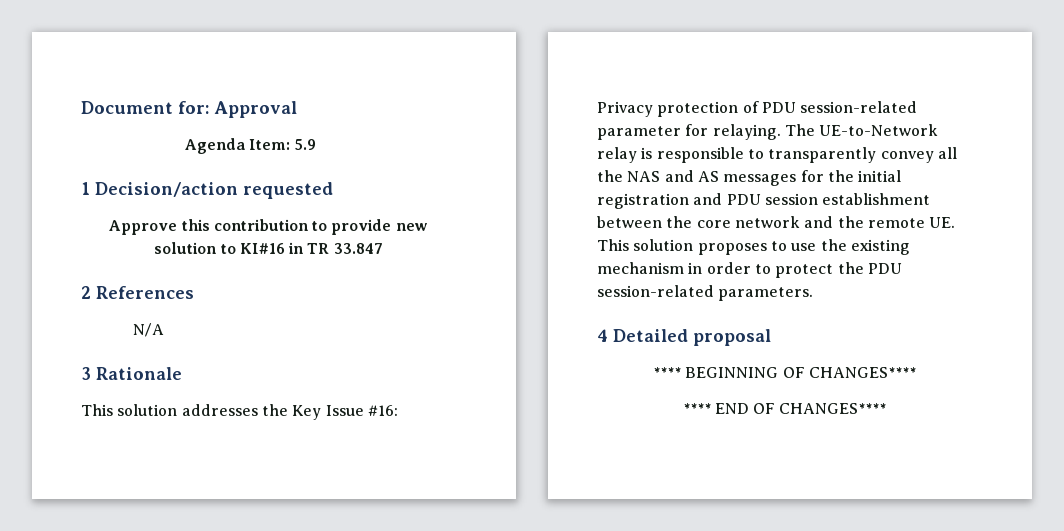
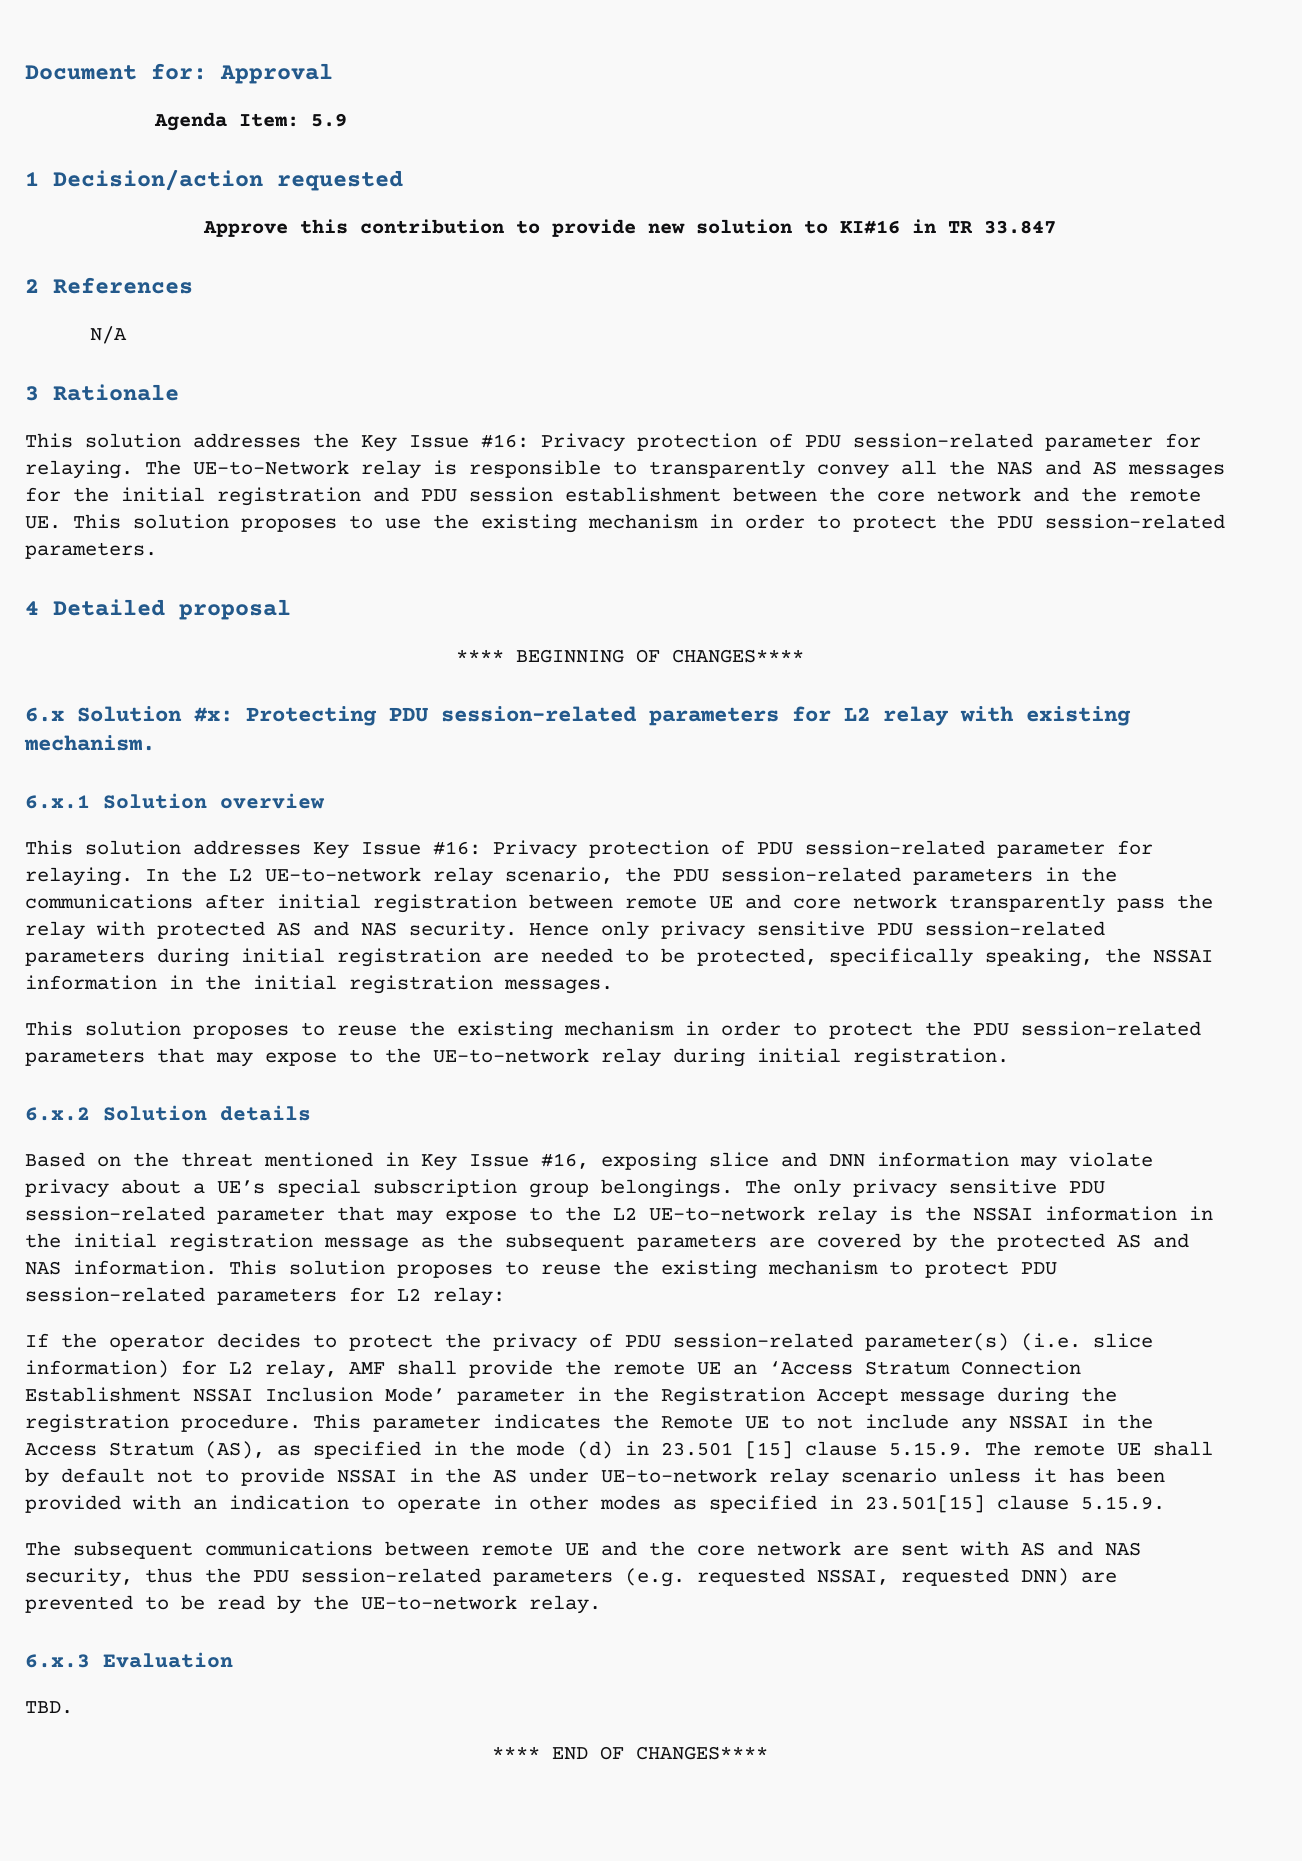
(916, 372) none -> [25,706,1131,726] [24,735,155,751] [25,793,325,809] [25,840,1153,859] [25,867,1117,886] [25,894,1213,913] [25,921,1105,940] [25,948,1213,967] [25,975,613,994] [25,1021,1201,1040] [25,1048,1009,1067] [25,1105,311,1121] [25,1152,1153,1171] [25,1179,1105,1198] [25,1206,1213,1225] [25,1233,1189,1252] [25,1260,1057,1279] [25,1287,505,1306] [25,1333,1153,1352] [25,1360,1081,1379] [25,1387,1117,1406] [25,1414,1153,1433] [25,1441,1213,1459] [25,1468,1165,1487] [25,1495,1165,1513] [25,1541,1141,1559] [25,1568,1117,1587] [25,1595,601,1614] [25,1652,233,1668] [25,1701,73,1714] // 6.x Solution #x: Protecting PDU session-related parameters for L2 relay with existing mechanism. // 6.x.1 Solution overview // This solution addresses Key Issue #16: Privacy protection of PDU session-related parameter for relaying. In the L2 UE-to-network relay scenario, the PDU session-related parameters in the communications after initial registration between remote UE and core network transparently pass the relay with protected AS and NAS security. Hence only privacy sensitive PDU session-related parameters during initial registration are needed to be protected, specifically speaking, the NSSAI information in the initial registration messages. // This solution proposes to reuse the existing mechanism in order to protect the PDU session-related parameters that may expose to the UE-to-network relay during initial registration. // 6.x.2 Solution details // Based on the threat mentioned in Key Issue #16, exposing slice and DNN information may violate privacy about a UE’s special subscription group belongings. The only privacy sensitive PDU session-related parameter that may expose to the L2 UE-to-network relay is the NSSAI information in the initial registration message as the subsequent parameters are covered by the protected AS and NAS information. This solution proposes to reuse the existing mechanism to protect PDU session-related parameters for L2 relay: // If the operator decides to protect the privacy of PDU session-related parameter(s) (i.e. slice information) for L2 relay, AMF shall provide the remote UE an ‘Access Stratum Connection Establishment NSSAI Inclusion Mode’ parameter in the Registration Accept message during the registration procedure. This parameter indicates the Remote UE to not include any NSSAI in the Access Stratum (AS), as specified in the mode (d) in 23.501 [15] clause 5.15.9. The remote UE shall by default not to provide NSSAI in the AS under UE-to-network relay scenario unless it has been provided with an indication to operate in other modes as specified in 23.501[15] clause 5.15.9. // The subsequent communications between remote UE and the core network are sent with AS and NAS security, thus the PDU session-related parameters (e.g. requested NSSAI, requested DNN) are prevented to be read by the UE-to-network relay. // 6.x.3 Evaluation // TBD.

